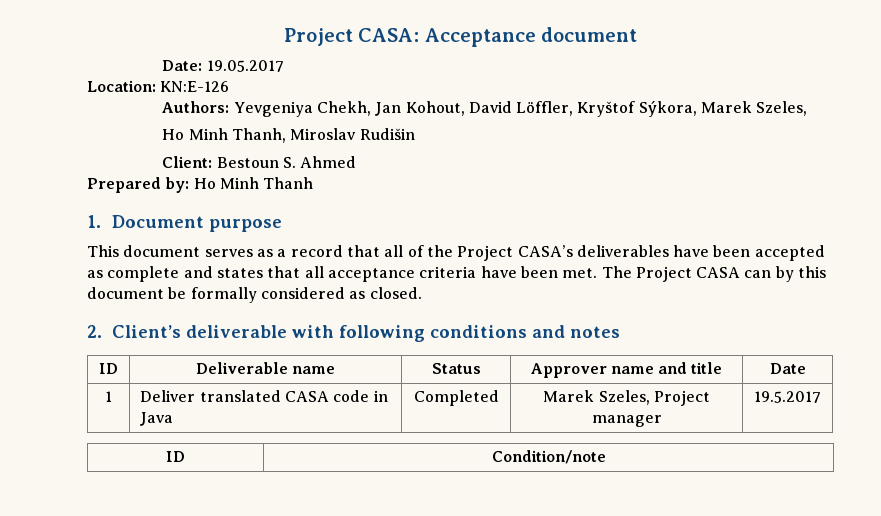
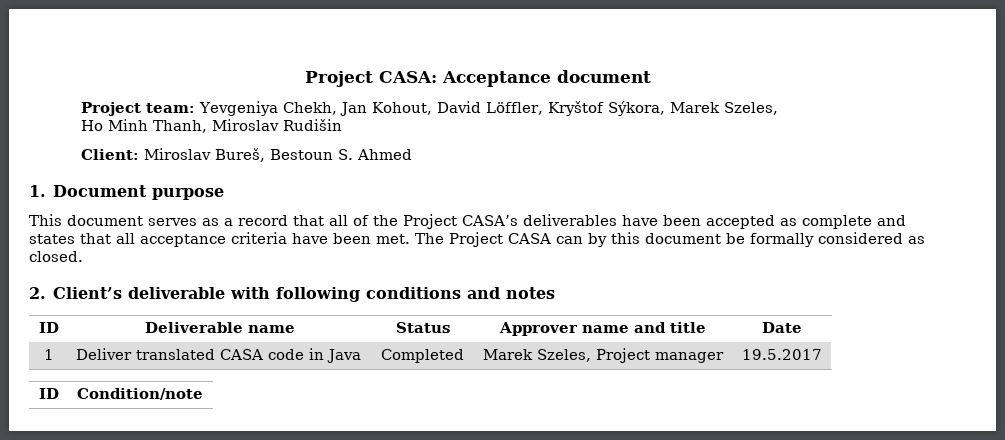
[162,60,284,72] [87,80,230,92] [162,101,230,113] Date: 19.05.2017 // Location: KN:E-126 // Authors: -> [80,102,195,116] Project team:
(213, 162) none -> [143,148,265,162] Miroslav Bureš,
[87,177,314,193] // Prepared by: Ho Minh Thanh -> (412, 154) none

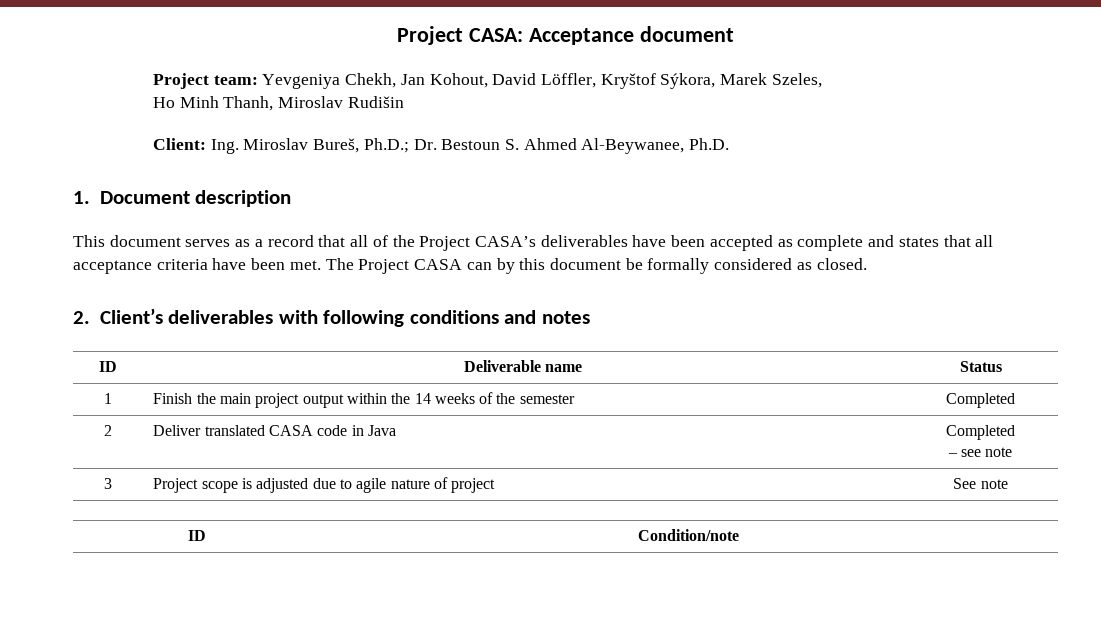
(139, 154) none -> [210,139,239,154] Ing.
(265, 155) none -> [363,138,437,153] Ph.D.; Dr.
(412, 154) none -> [581,138,730,154] Al-Beywanee, Ph.D.
[152,188,225,200] purpose -> [195,190,292,207] description
[128,287,226,299] deliverable -> [168,310,274,324] deliverables
[499,322,706,336] [762,322,802,333] [43,349,54,360] | Approver name and title | Date // 1 -> [104,393,112,404] [153,392,575,408] [946,393,1015,408] [104,425,112,436] // 1 | Finish the main project output within the 14 weeks of the semester | Completed // 2
[483,348,724,363] [742,349,822,360] | Marek Szeles, Project manager | 19.5.2017 -> [947,447,1013,457] [104,478,112,489] [153,477,496,493] [953,478,1008,489] // – see note // 3 | Project scope is adjusted due to agile nature of project | See note

